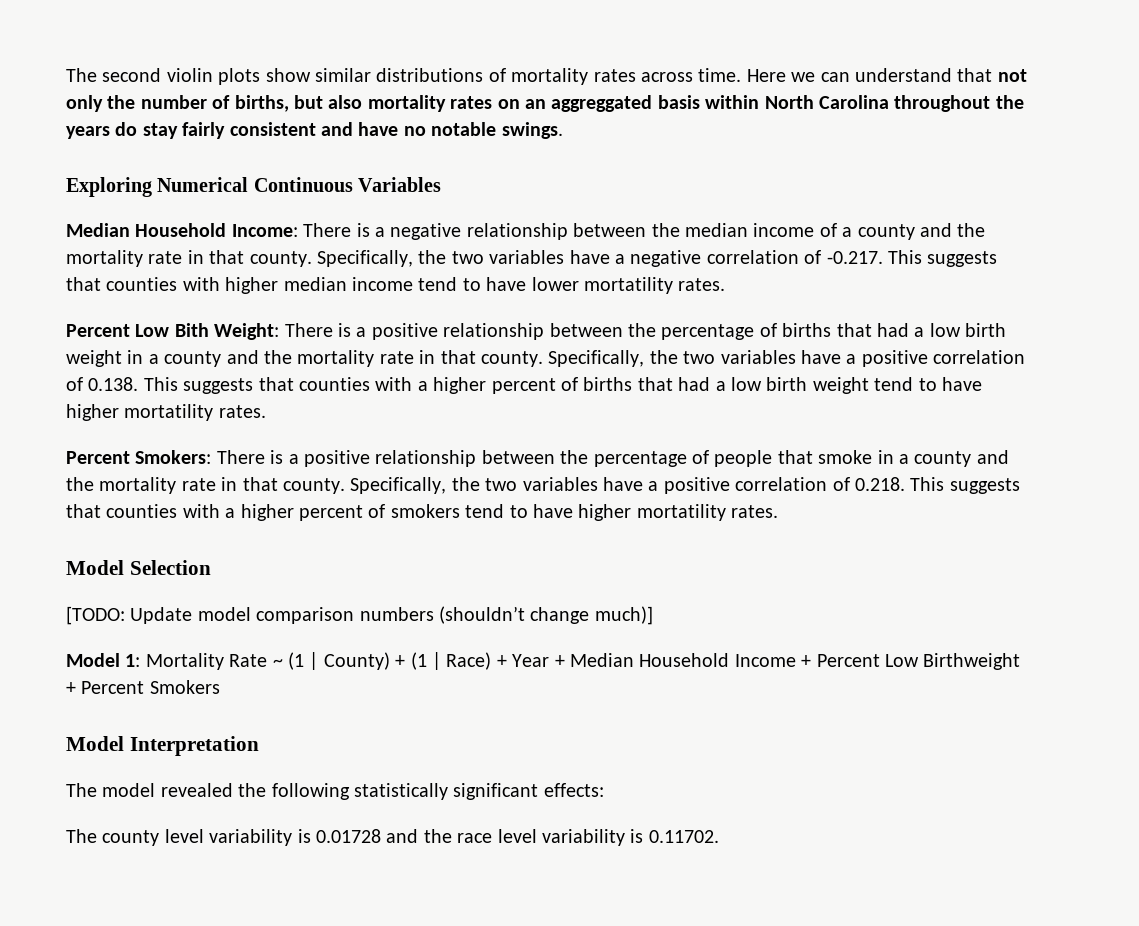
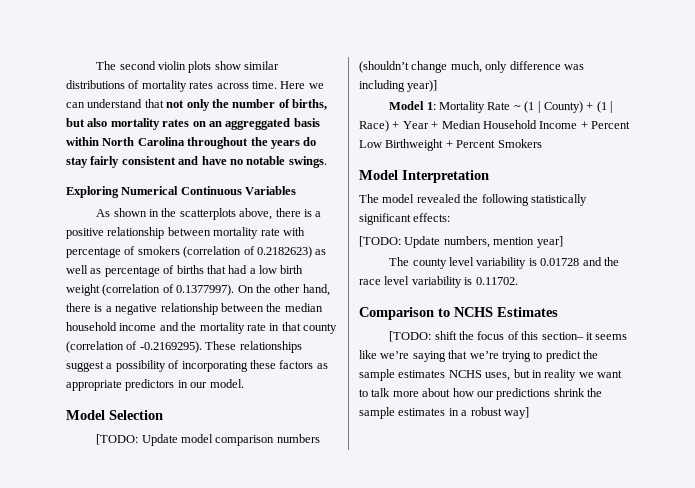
[66,223,986,240] [66,250,998,267] [66,277,726,294] [66,323,656,340] Median Household Income: There is a negative relationship between the median income of a county and the mortality rate in that county. Specifically, the two variables have a negative correlation of -0.217. This suggests that counties with higher median income tend to have lower mortatility rates. // Percent Low Bith Weight: There is a positive relationship between the -> [96,208,322,220] [66,227,305,239] [66,246,327,258] [66,265,102,274] As shown in the scatterplots above, there is a positive relationship between mortality rate with percentage of smokers (correlation of 0.2182623) as well as
[127,350,1026,367] [66,377,982,394] [66,404,266,421] [66,450,1009,467] [66,477,1020,494] [66,504,779,521] in a county and the mortality rate in that county. Specifically, the two variables have a positive correlation of 0.138. This suggests that counties with a higher percent of births that had a low birth weight tend to have higher mortatility rates. // Percent Smokers: There is a positive relationship between the percentage of people that smoke in a county and the mortality rate in that county. Specifically, the two variables have a positive correlation of 0.218. This suggests that counties with a higher percent of smokers tend to have higher mortatility rates. -> [102,284,330,296] [66,303,323,315] [66,322,337,334] [66,341,302,353] [66,360,328,372] [66,379,244,391] (correlation of 0.1377997). On the other hand, there is a negative relationship between the median household income and the mortality rate in that county (correlation of -0.2169295). These relationships suggest a possibility of incorporating these factors as appropriate predictors in our model.
[594,606,653,625] much)] -> [450,61,584,73] [359,80,438,92] much, only difference was including year)]
(604, 790) none -> [359,236,563,248] // [TODO: Update numbers, mention year]
(719, 836) none -> [359,307,558,320] [389,331,628,342] [359,350,598,362] [359,369,622,381] [359,388,602,400] [359,407,529,419] // Comparison to NCHS Estimates // [TODO: shift the focus of this section– it seems like we’re saying that we’re trying to predict the sample estimates NCHS uses, but in reality we want to talk more about how our predictions shrink the sample estimates in a robust way]

